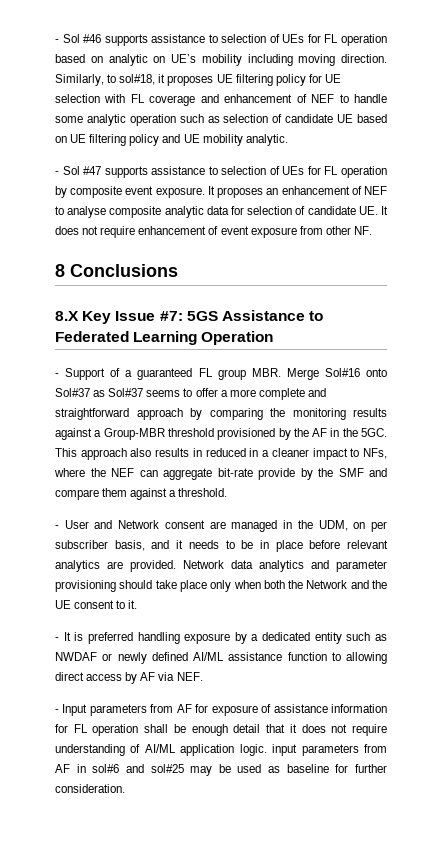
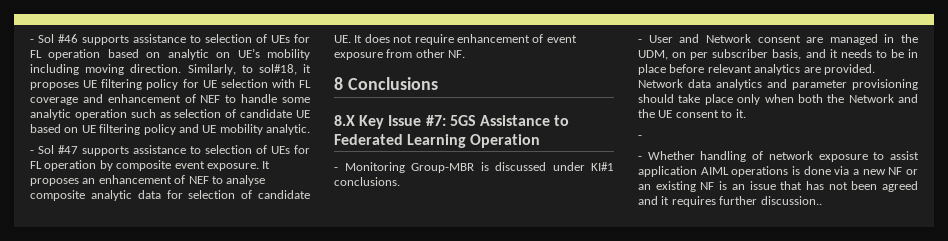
[65,368,387,380] [55,388,326,400] [55,408,387,420] [55,428,388,440] [55,448,387,460] [54,468,387,480] [55,488,228,500] Support of a guaranteed FL group MBR. Merge Sol#16 onto Sol#37 as Sol#37 seems to offer a more complete and straightforward approach by comparing the monitoring results against a Group-MBR threshold provisioned by the AF in the 5GC. This approach also results in reduced in a cleaner impact to NFs, where the NEF can aggregate bit-rate provide by the SMF and compare them against a threshold. -> [344,162,614,173] [334,177,400,186] Monitoring Group-MBR is discussed under KI#1 conclusions.
[63,632,387,644] [55,652,387,664] [55,672,203,684] [55,704,388,716] [55,724,387,736] [55,744,387,756] [55,764,387,776] [55,784,125,793] It is preferred handling exposure by a dedicated entity such as NWDAF or newly defined AI/ML assistance function to allowing direct access by AF via NEF. // - Input parameters from AF for exposure of assistance information for FL operation shall be enough detail that it does not require understanding of AI/ML application logic. input parameters from AF in sol#6 and sol#25 may be used as baseline for further consideration. -> [638,151,919,162] [638,166,918,177] [638,181,918,192] [638,196,822,207] // - Whether handling of network exposure to assist application AIML operations is done via a new NF or an existing NF is an issue that has not been agreed and it requires further discussion..

